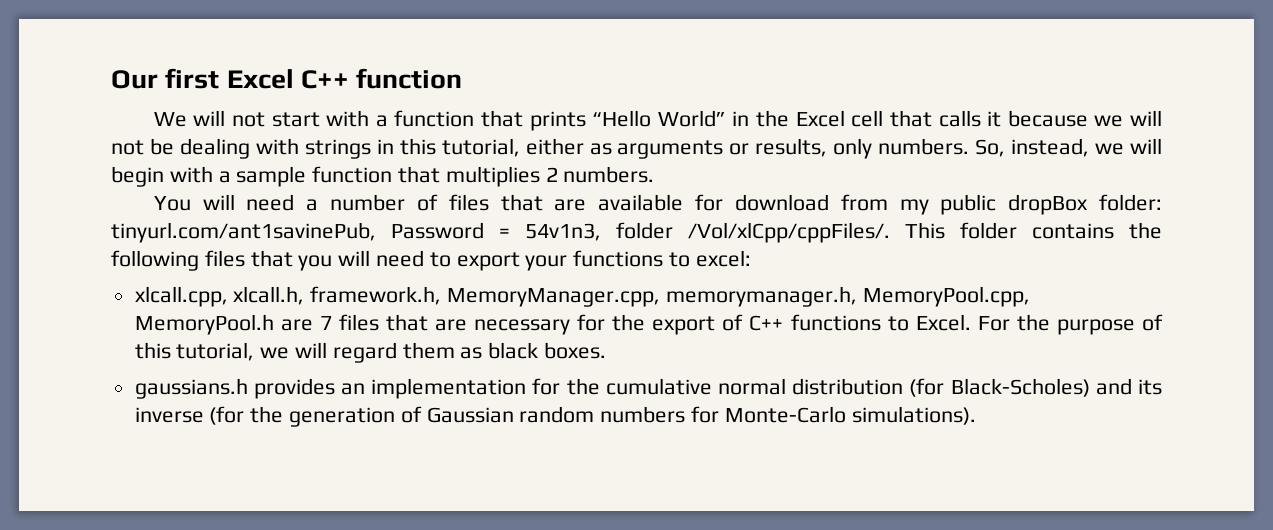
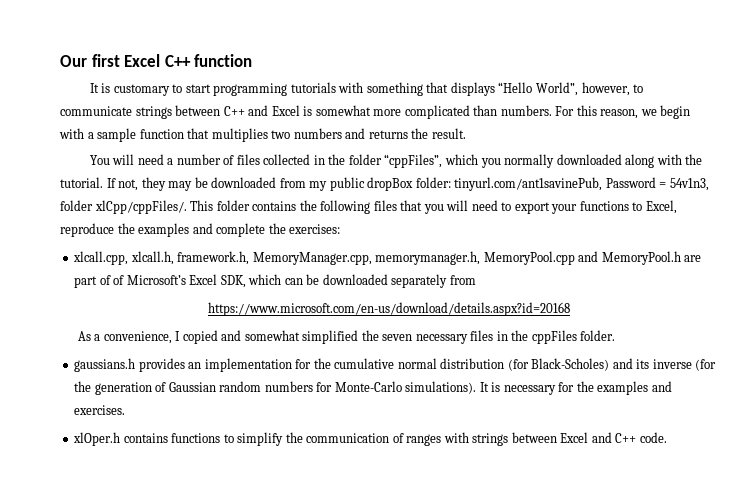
[153,110,1162,131] [111,138,1163,159] We will not start with a function that prints “Hello World” in the Excel cell that calls it because we will not be dealing with strings in this tutorial, either as arguments or results, only numbers. So, instead, we will -> [89,82,644,96] [60,105,657,119] It is customary to start programming tutorials with something that displays “Hello World”, however, to communicate strings between C++ and Excel is somewhat more complicated than numbers. For this reason, we
[545,166,655,183] 2 numbers. -> [271,128,466,139] two numbers and returns the result.
[500,194,829,211] that are available for download -> [263,154,703,168] [60,177,277,191] collected in the folder “cppFiles”, which you normally downloaded along with the tutorial. If not, they may be downloaded
[688,222,890,243] /Vol/xlCpp/cppFiles/. -> [94,200,187,214] xlCpp/cppFiles/.
[695,250,751,267] excel: -> [645,200,677,214] [60,223,341,237] Excel, reproduce the examples and complete the exercises:
[862,286,1030,307] [134,314,1164,335] [134,342,607,363] MemoryPool.cpp, MemoryPool.h are 7 files that are necessary for the export of C++ functions to Excel. For the purpose of this tutorial, we will regard them as black boxes. -> [483,251,702,265] [74,274,476,288] [207,302,570,316] [77,330,616,344] MemoryPool.cpp and MemoryPool.h are part of of Microsoft’s Excel SDK, which can be downloaded separately from // https://www.microsoft.com/en-us/download/details.aspx?id=20168 // As a convenience, I copied and somewhat simplified the seven necessary files in the cppFiles folder.
(976, 415) none -> [479,381,672,395] [74,405,126,415] [73,432,667,446] It is necessary for the examples and exercises. // xlOper.h contains functions to simplify the communication of ranges with strings between Excel and C++ code.

